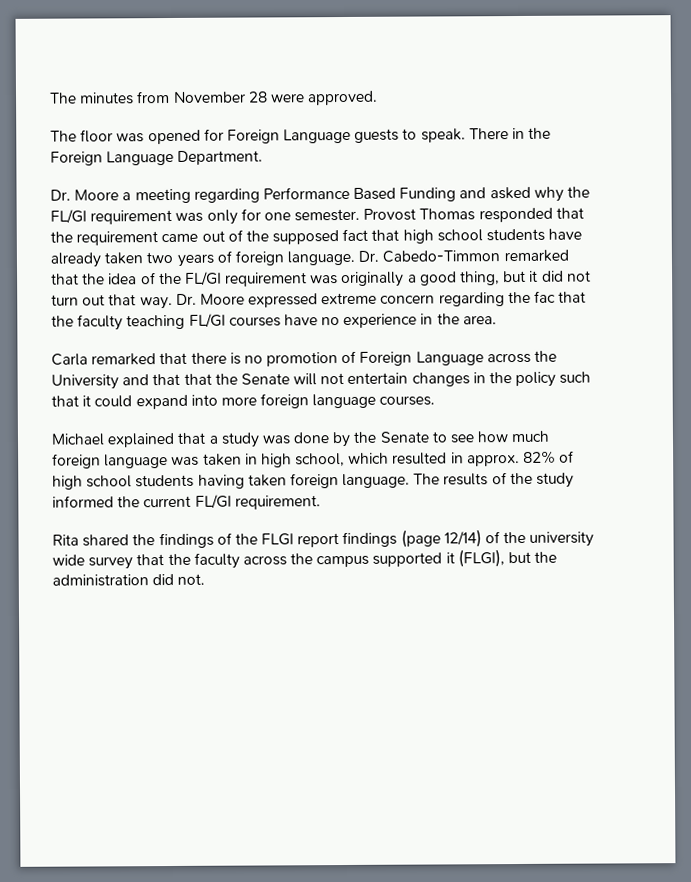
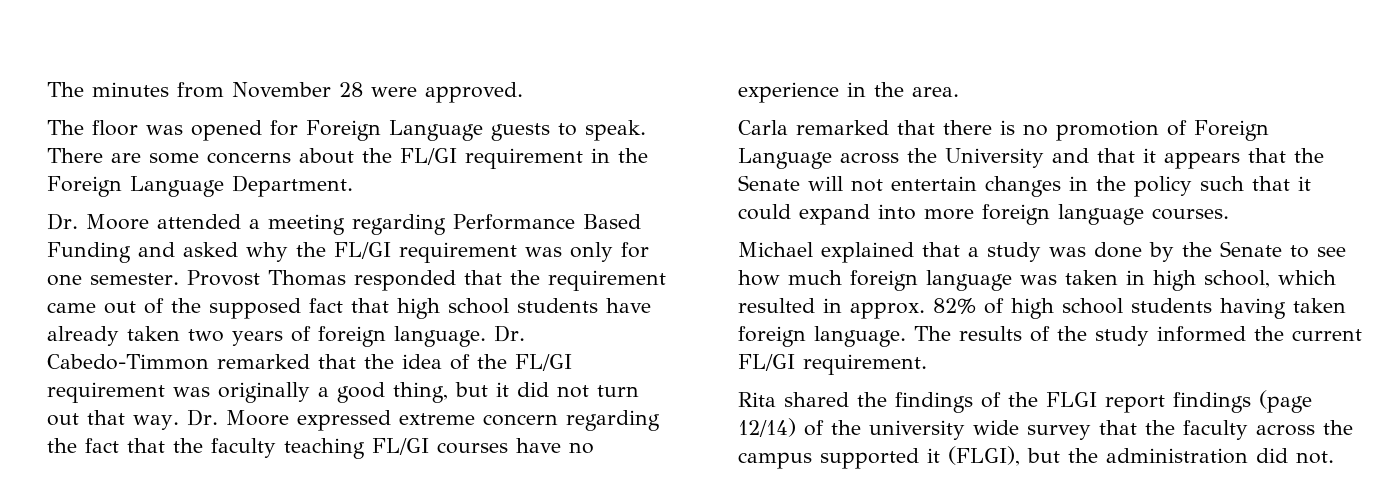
(509, 134) none -> [111,148,583,169] are some concerns about the FL/GI requirement
(120, 195) none -> [156,214,241,229] attended
[534,290,557,303] fac -> [85,438,119,453] fact
(181, 379) none -> [1143,148,1240,169] it appears

